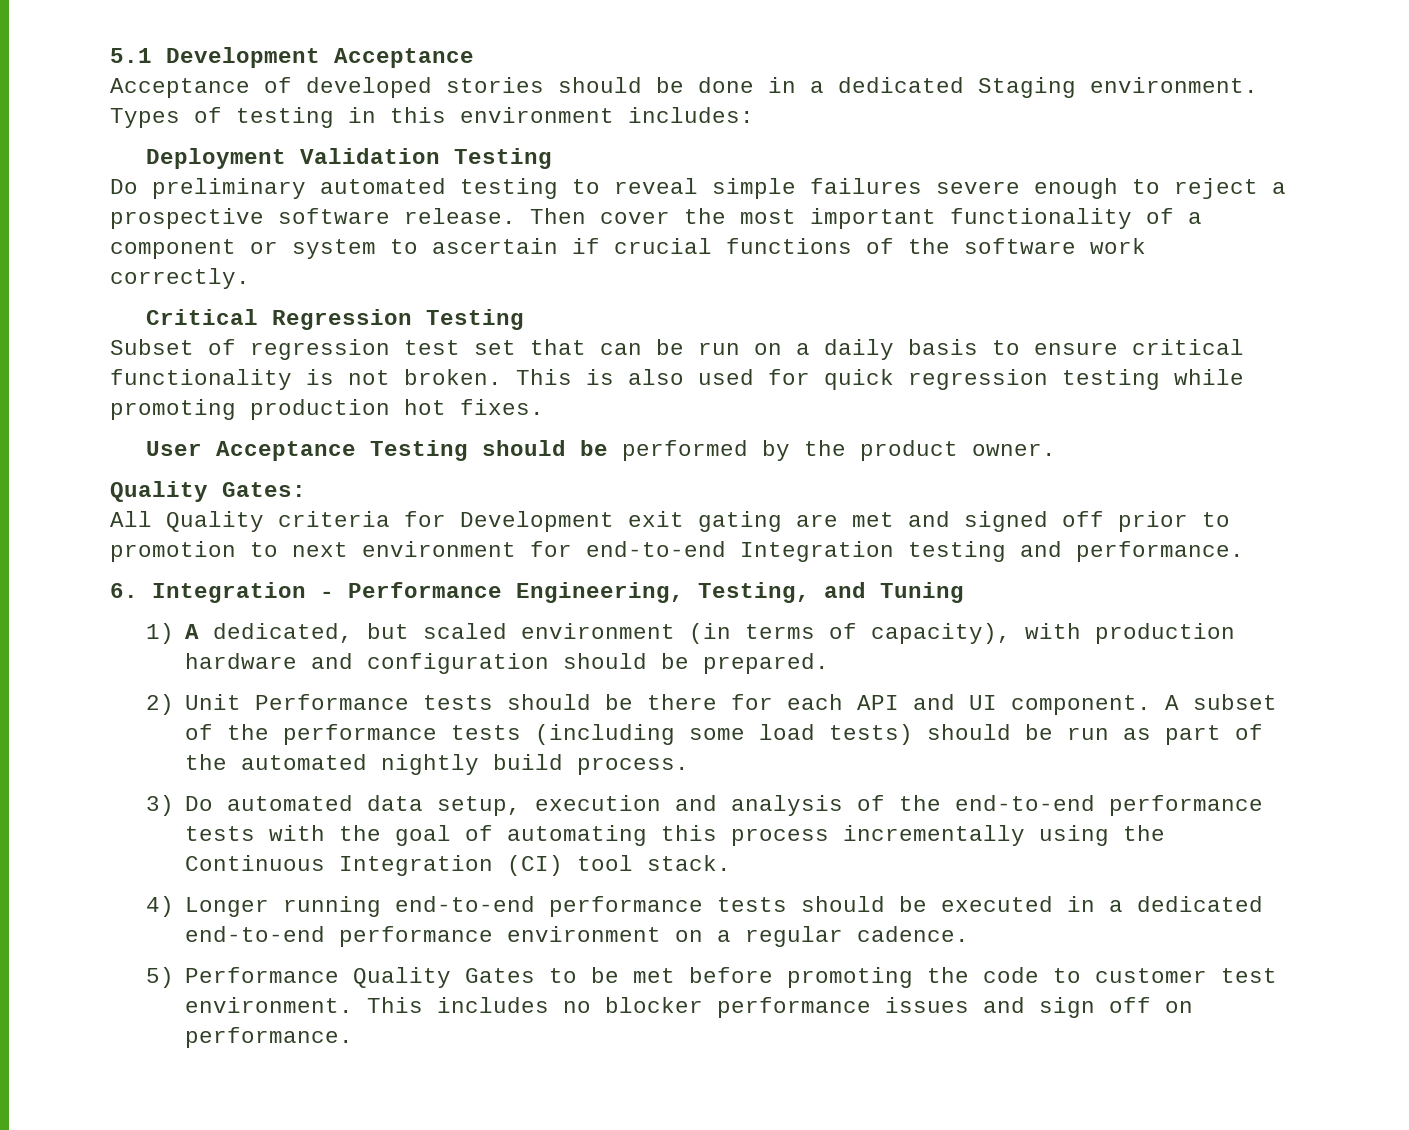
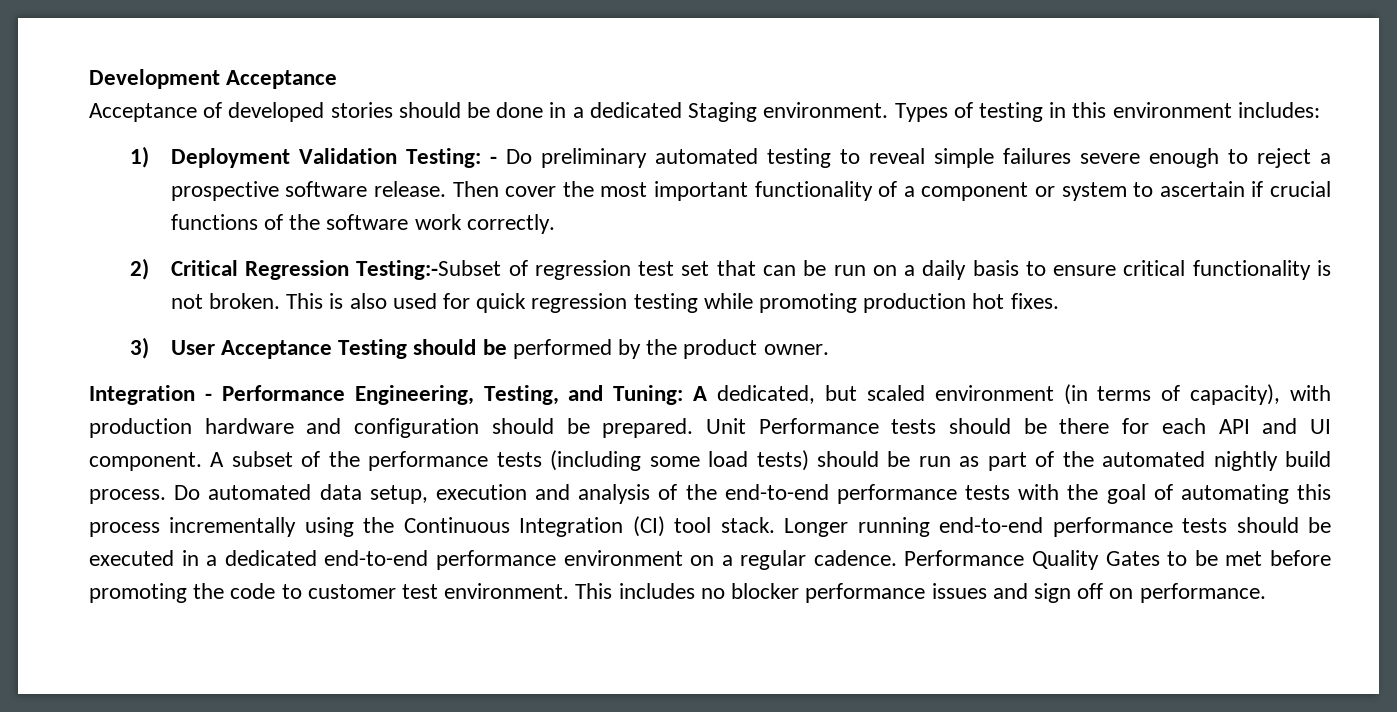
[110,48,152,63] 5.1 -> (89, 79) none
(754, 115) none -> [129,146,149,168] 1)
[453,148,552,169] Testing // -> [405,148,497,168] Testing: -
(250, 278) none -> [129,258,149,280] 2)
[425,309,524,330] [110,339,194,355] Testing // Subset -> [356,260,502,280] Testing:-Subset
(544, 407) none -> [129,337,149,359] 3)
[110,481,306,502] [110,511,1230,532] [110,541,1244,562] [110,583,138,598] Quality Gates: // All Quality criteria for Development exit gating are met and signed off prior to promotion to next environment for end-to-end Integration testing and performance. // 6. -> (829, 349) none
[880,582,964,603] [145,623,174,644] Tuning // 1) -> [613,385,684,405] Tuning:
[145,694,174,715] // 2) -> (694, 428) none
[145,795,174,816] // 3) -> (166, 496) none
[145,896,174,917] // 4) -> (775, 525) none
[145,967,174,988] // 5) -> (897, 558) none

